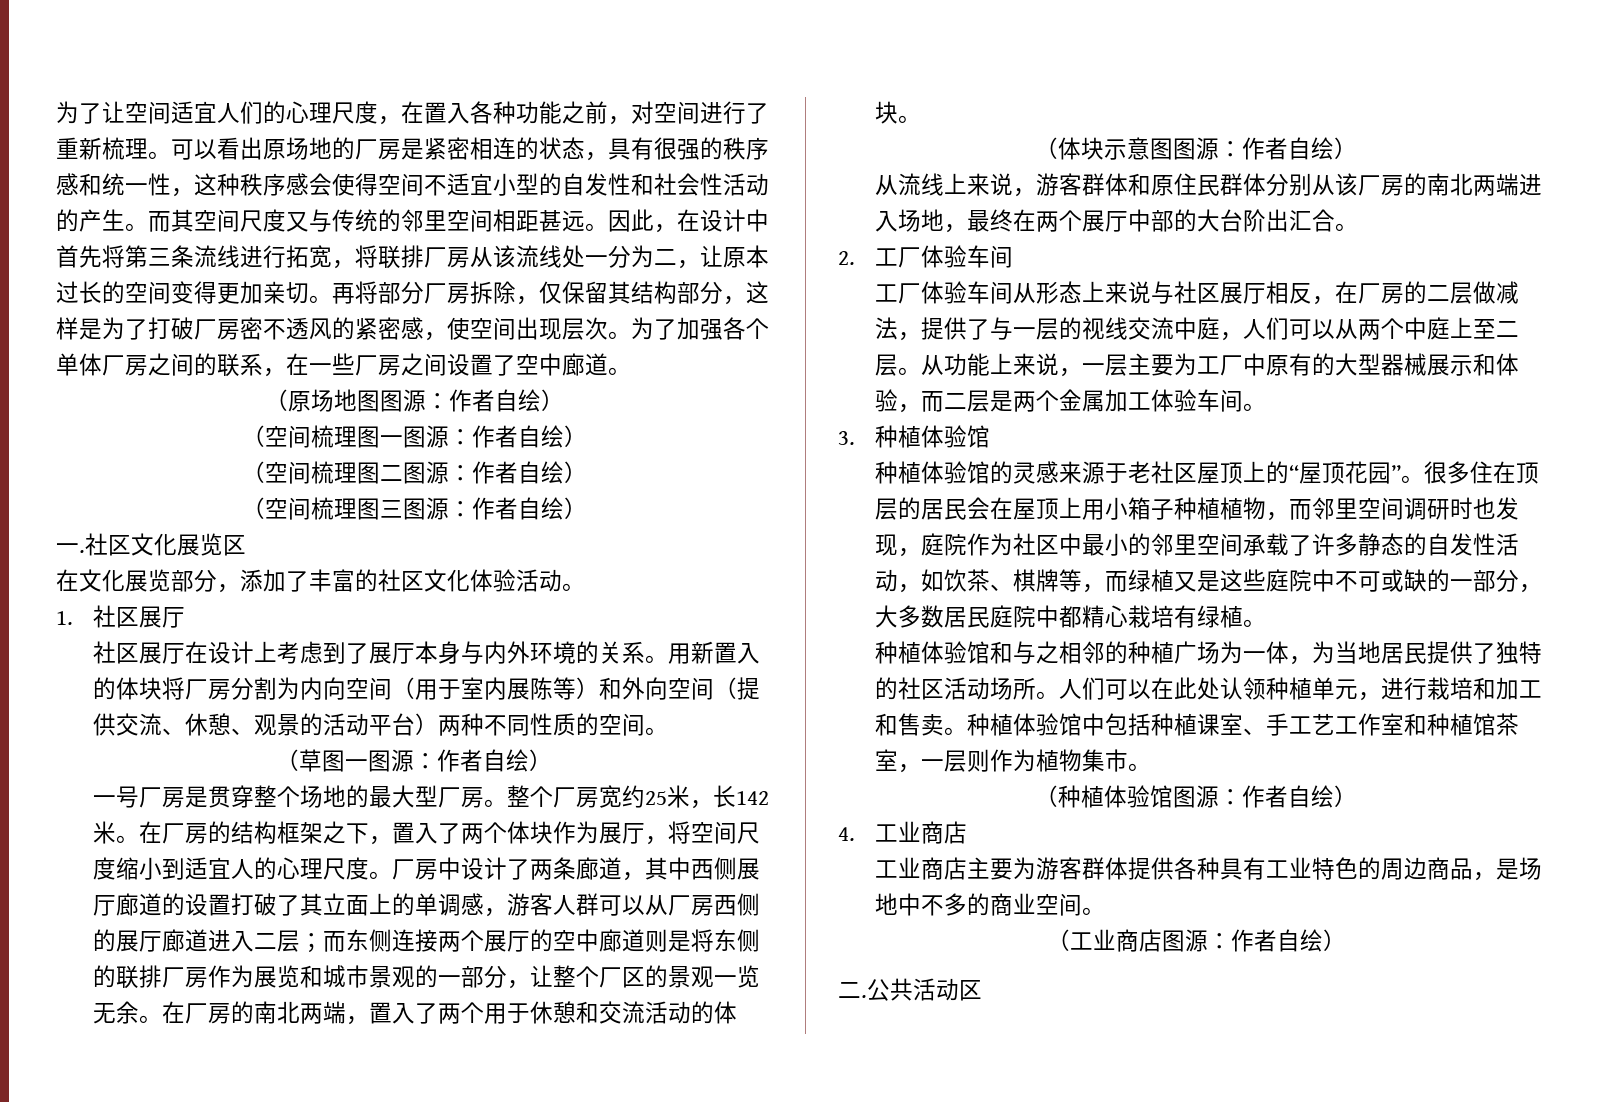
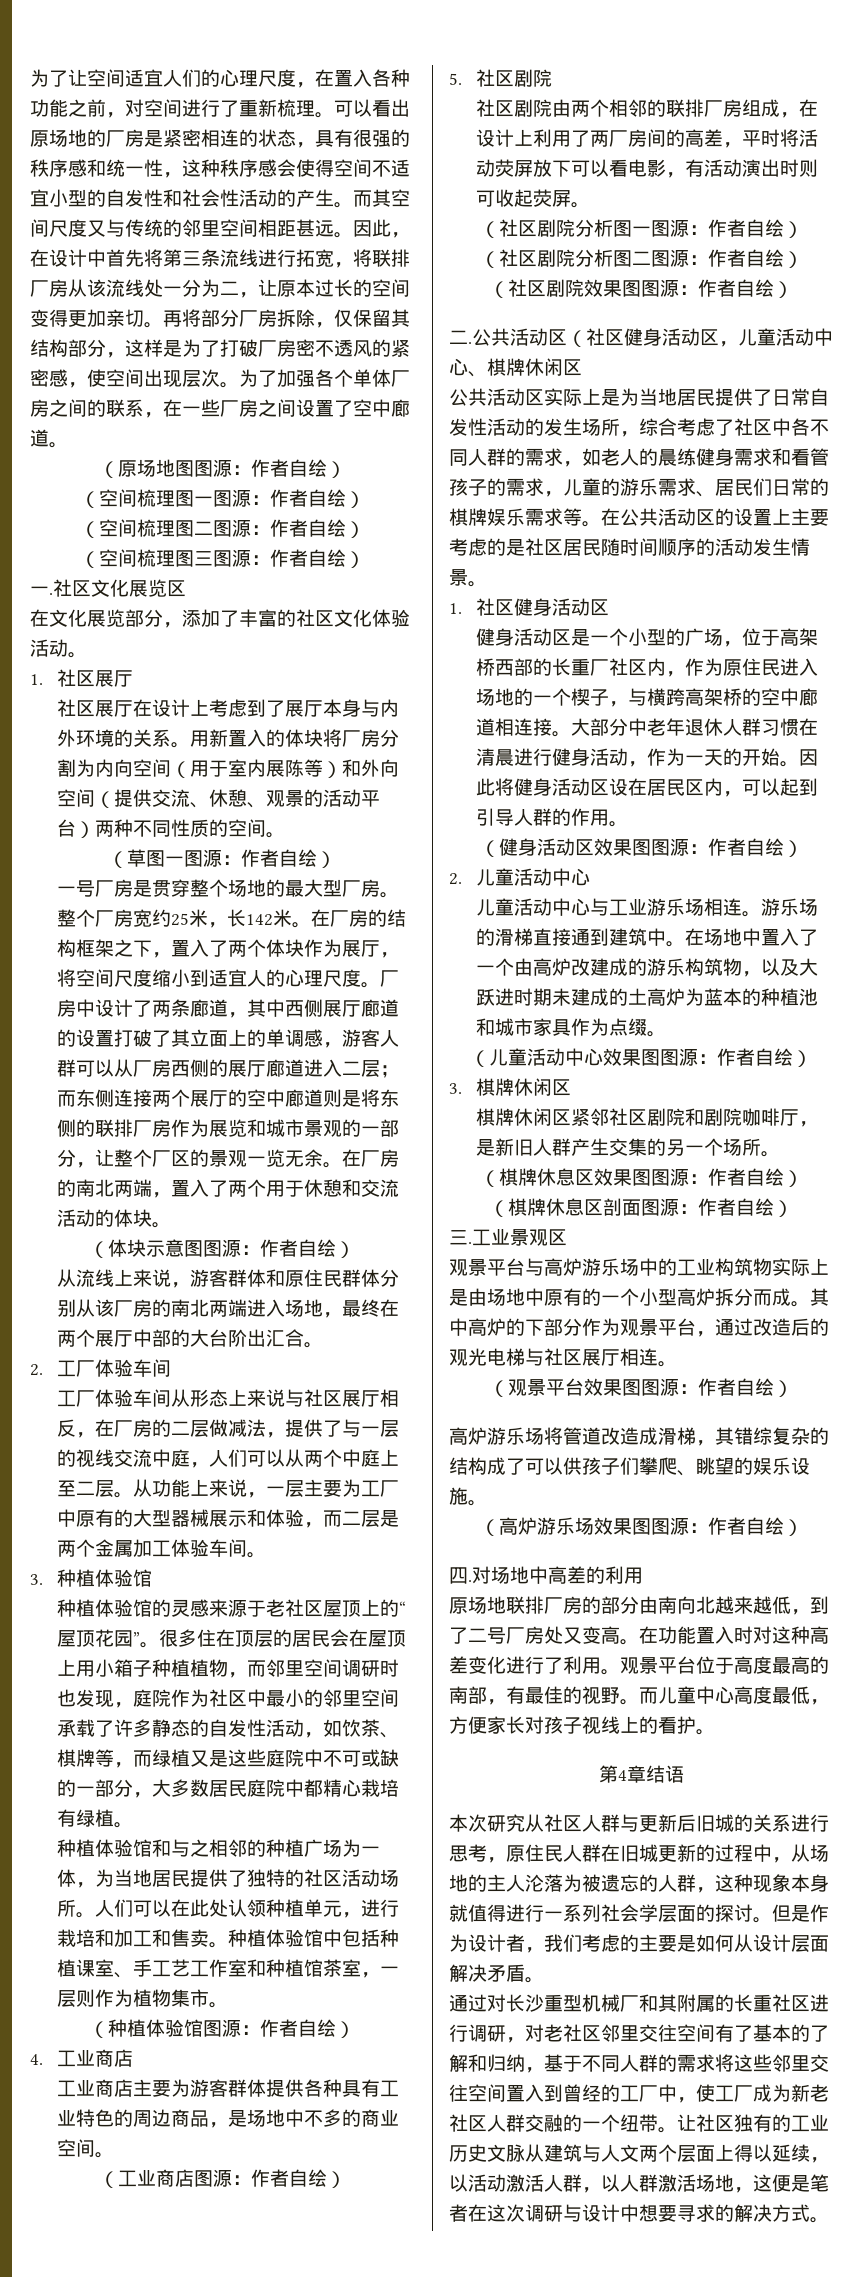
[838,978,982,1001] 二.公共活动区 -> [449,69,552,87] [475,99,818,118] [475,129,818,148] [475,159,818,178] [475,189,590,208] [479,219,803,238] [479,249,803,268] [489,279,793,298] [449,328,833,347] [449,358,582,377] [449,388,829,406] [449,418,829,437] [449,448,829,467] [449,478,829,497] [449,508,829,527] [449,538,810,556] [449,569,487,587] [449,598,609,616] [475,628,818,647] [475,658,818,677] [475,688,818,707] [475,718,818,737] [475,748,818,767] [475,778,818,797] [475,808,628,827] [479,838,803,857] [449,868,590,886] [475,898,818,917] [475,928,818,947] [475,958,818,977] [475,988,818,1006] [475,1018,666,1037] [470,1048,812,1067] [449,1078,571,1096] [475,1108,818,1127] [475,1138,780,1157] [479,1168,803,1187] [489,1198,793,1217] [449,1229,567,1246] [449,1258,829,1276] [449,1288,829,1307] [449,1318,829,1337] [449,1348,677,1367] [489,1378,793,1397] [449,1427,829,1446] [449,1457,810,1476] [449,1487,487,1506] [479,1517,803,1536] [449,1566,643,1584] [449,1596,829,1615] [449,1626,829,1645] [449,1656,829,1675] [449,1686,829,1705] [449,1716,715,1735] [598,1765,684,1783] [449,1814,829,1832] [449,1844,829,1863] [449,1874,829,1893] [449,1904,829,1923] [449,1934,829,1953] [449,1964,544,1983] [449,1994,829,2012] [449,2024,829,2043] [449,2054,829,2073] [449,2084,829,2103] [449,2114,829,2133] [449,2144,829,2163] [449,2174,829,2193] [449,2204,829,2223] 5.社区剧院 // 社区剧院由两个相邻的联排厂房组成，在设计上利用了两厂房间的高差，平时将活动荧屏放下可以看电影，有活动演出时则可收起荧屏。 // （社区剧院分析图一图源：作者自绘） // （社区剧院分析图二图源：作者自绘） // （社区剧院效果图图源：作者自绘） // 二.公共活动区（社区健身活动区，儿童活动中心、棋牌休闲区 // 公共活动区实际上是为当地居民提供了日常自发性活动的发生场所，综合考虑了社区中各不同人群的需求，如老人的晨练健身需求和看管孩子的需求，儿童的游乐需求、居民们日常的棋牌娱乐需求等。在公共活动区的设置上主要考虑的是社区居民随时间顺序的活动发生情景。 // 1.社区健身活动区 // 健身活动区是一个小型的广场，位于高架桥西部的长重厂社区内，作为原住民进入场地的一个楔子，与横跨高架桥的空中廊道相连接。大部分中老年退休人群习惯在清晨进行健身活动，作为一天的开始。因此将健身活动区设在居民区内，可以起到引导人群的作用。 // （健身活动区效果图图源：作者自绘） // 2.儿童活动中心 // 儿童活动中心与工业游乐场相连。游乐场的滑梯直接通到建筑中。在场地中置入了一个由高炉改建成的游乐构筑物，以及大跃进时期未建成的土高炉为蓝本的种植池和城市家具作为点缀。 // （儿童活动中心效果图图源：作者自绘） // 3.棋牌休闲区 // 棋牌休闲区紧邻社区剧院和剧院咖啡厅，是新旧人群产生交集的另一个场所。 // （棋牌休息区效果图图源：作者自绘） // （棋牌休息区剖面图源：作者自绘） // 三.工业景观区 // 观景平台与高炉游乐场中的工业构筑物实际上是由场地中原有的一个小型高炉拆分而成。其中高炉的下部分作为观景平台，通过改造后的观光电梯与社区展厅相连。 // （观景平台效果图图源：作者自绘） // 高炉游乐场将管道改造成滑梯，其错综复杂的结构成了可以供孩子们攀爬、眺望的娱乐设施。 // （高炉游乐场效果图图源：作者自绘） // 四.对场地中高差的利用 // 原场地联排厂房的部分由南向北越来越低，到了二号厂房处又变高。在功能置入时对这种高差变化进行了利用。观景平台位于高度最高的南部，有最佳的视野。而儿童中心高度最低，方便家长对孩子视线上的看护。 // 第4章结语 // 本次研究从社区人群与更新后旧城的关系进行思考，原住民人群在旧城更新的过程中，从场地的主人沦落为被遗忘的人群，这种现象本身就值得进行一系列社会学层面的探讨。但是作为设计者，我们考虑的主要是如何从设计层面解决矛盾。 // 通过对长沙重型机械厂和其附属的长重社区进行调研，对老社区邻里交往空间有了基本的了解和归纳，基于不同人群的需求将这些邻里交往空间置入到曾经的工厂中，使工厂成为新老社区人群交融的一个纽带。让社区独有的工业历史文脉从建筑与人文两个层面上得以延续，以活动激活人群，以人群激活场地，这便是笔者在这次调研与设计中想要寻求的解决方式。

